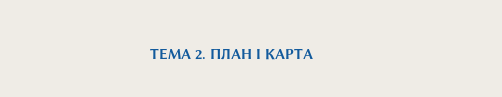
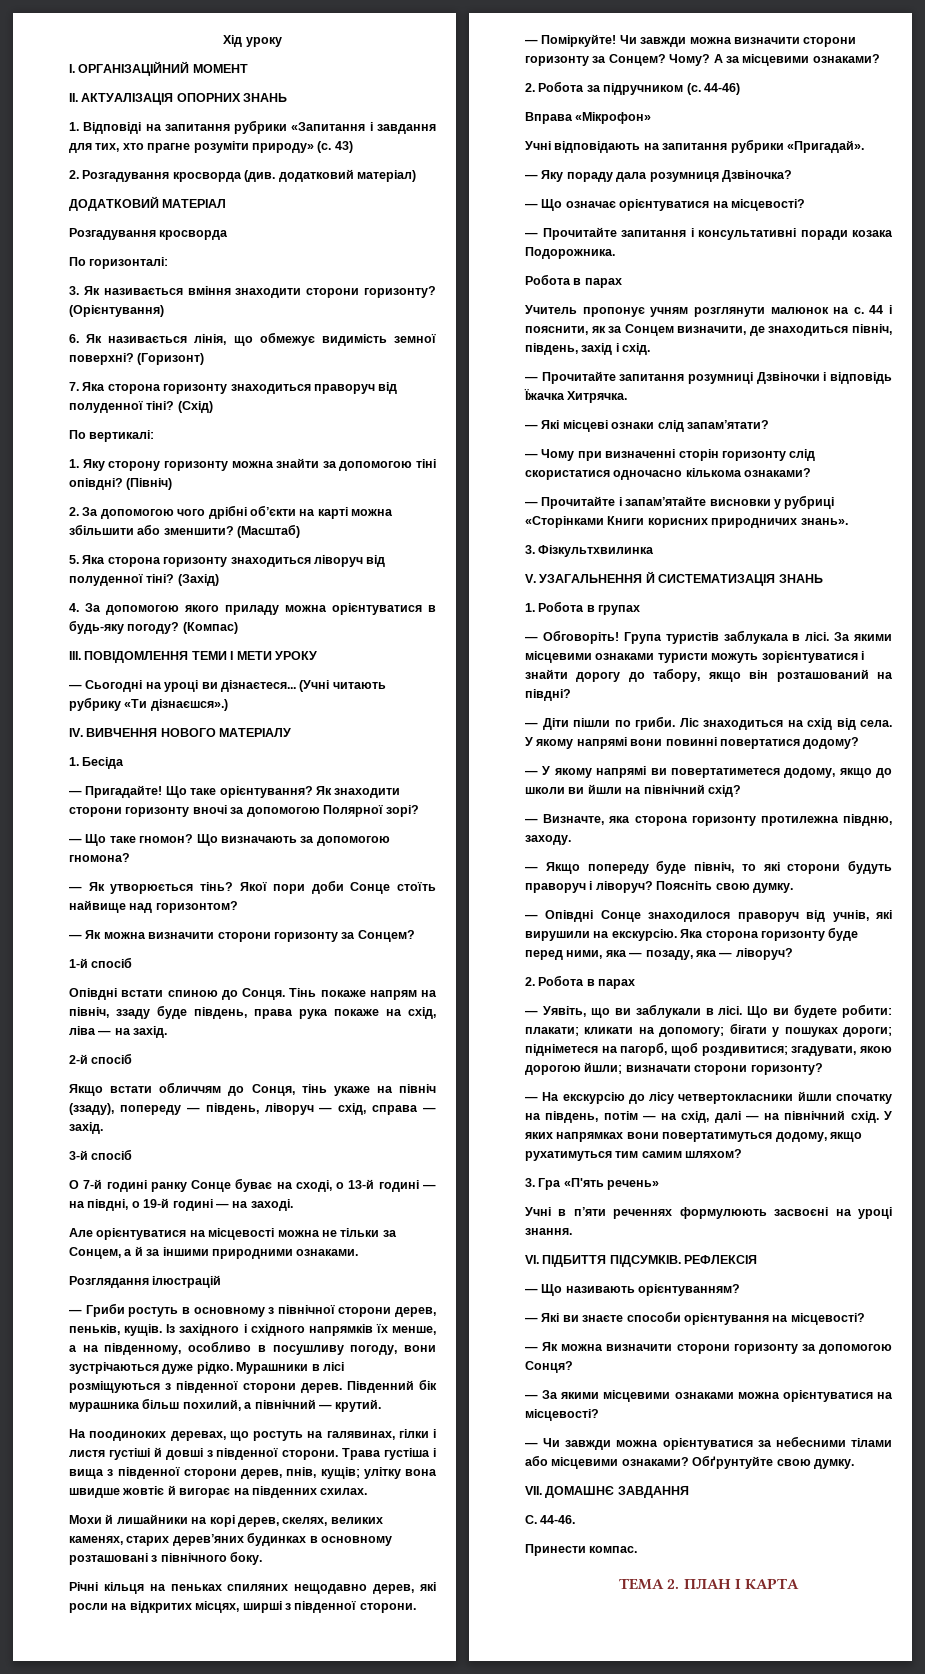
(149, 54) none -> [223,35,282,47] [69,61,248,76] [69,93,288,105] [69,120,436,134] [69,141,353,153] [69,169,416,182] [69,196,227,211] [69,228,229,240] [69,257,169,269] [69,286,436,298] [69,305,164,317] [69,332,436,346] [69,353,205,365] [69,382,398,394] [69,400,213,413] [69,430,155,442] [69,458,436,471] [69,478,173,490] [69,505,393,519] [69,524,301,538] [69,555,386,567] [69,573,219,586] [69,603,436,615] [69,620,238,634] [69,651,317,663] [69,680,386,692] [69,697,228,711] [69,728,292,737] [69,757,125,769] [69,785,401,798] [69,804,420,817] [69,834,390,846] [69,853,130,862] [69,880,436,894] [69,900,238,913] [69,930,415,942] [69,957,133,968] [69,988,437,1000] [69,1005,436,1019] [69,1026,168,1038] [69,1053,133,1064] [69,1082,436,1096] [69,1103,436,1115] [69,1122,103,1134] [69,1149,133,1160] [69,1178,436,1192] [69,1198,293,1211] [69,1228,397,1240] [69,1246,359,1259] [69,1275,222,1288] [69,1303,436,1317] [69,1323,436,1336] [69,1341,436,1355] [69,1362,344,1374] [69,1379,437,1393] [69,1398,382,1412] [69,1429,436,1441] [69,1447,437,1460] [69,1466,437,1479] [69,1485,368,1498] [69,1514,383,1527] [69,1532,392,1546] [69,1551,263,1565] [69,1582,436,1594] [69,1600,416,1613] [525,34,857,47] [525,54,880,66] [525,81,740,95] [525,112,652,124] [525,139,864,153] [525,170,792,182] [525,199,805,211] [525,227,893,240] [525,247,615,259] [525,274,622,288] [525,305,892,317] [525,324,892,336] [525,343,651,355] [525,371,892,384] [524,388,628,403] [525,420,769,432] [525,449,816,461] [525,468,812,480] [525,495,835,509] [525,516,848,528] [525,545,655,557] [525,571,823,586] [525,601,641,615] [525,630,892,644] [525,651,864,663] [525,668,893,682] [525,689,571,701] [525,716,892,730] [525,737,860,749] [525,766,892,778] [525,784,741,797] [525,814,892,826] [525,835,571,845] [525,860,892,874] [525,881,793,893] [525,910,892,922] [525,927,859,941] [525,948,793,960] [525,975,636,989] [525,1004,892,1018] [525,1023,892,1037] [525,1042,892,1056] [525,1062,823,1075] [525,1091,892,1104] [525,1110,892,1123] [525,1132,862,1142] [525,1149,743,1161] [525,1178,660,1190] [525,1207,892,1219] [525,1228,572,1235] [525,1255,758,1267] [525,1284,741,1296] [525,1311,865,1325] [525,1342,892,1354] [525,1361,573,1373] [525,1390,893,1402] [525,1409,599,1421] [525,1436,892,1450] [525,1455,854,1469] [525,1486,689,1498] [525,1515,576,1524] [525,1544,638,1556] Хід уроку // I. ОРГАНІЗАЦІЙНИЙ МОМЕНТ // II. АКТУАЛІЗАЦІЯ ОПОРНИХ ЗНАНЬ // 1. Відповіді на запитання рубрики «Запитання і завдання для тих, хто прагне розуміти природу» (с. 43) // 2. Розгадування кросворда (див. додатковий матеріал) // ДОДАТКОВИЙ МАТЕРІАЛ // Розгадування кросворда // По горизонталі: // 3. Як називається вміння знаходити сторони горизонту? (Орієнтування) // 6. Як називається лінія, що обмежує видимість земної поверхні? (Горизонт) // 7. Яка сторона горизонту знаходиться праворуч від полуденної тіні? (Схід) // По вертикалі: // 1. Яку сторону горизонту можна знайти за допомогою тіні опівдні? (Північ) // 2. За допомогою чого дрібні об’єкти на карті можна збільшити або зменшити? (Масштаб) // 5. Яка сторона горизонту знаходиться ліворуч від полуденної тіні? (Захід) // 4. За допомогою якого приладу можна орієнтуватися в будь-яку погоду? (Компас) // III. ПОВІДОМЛЕННЯ ТЕМИ І МЕТИ УРОКУ // — Сьогодні на уроці ви дізнаєтеся... (Учні читають рубрику «Ти дізнаєшся».) // IV. ВИВЧЕННЯ НОВОГО МАТЕРІАЛУ // 1. Бесіда // — Пригадайте! Що таке орієнтування? Як знаходити сторони горизонту вночі за допомогою Полярної зорі? // — Що таке гномон? Що визначають за допомогою гномона? // — Як утворюється тінь? Якої пори доби Сонце стоїть найвище над горизонтом? // — Як можна визначити сторони горизонту за Сонцем? // 1-й спосіб // Опівдні встати спиною до Сонця. Тінь покаже напрям на північ, ззаду буде південь, права рука покаже на схід, ліва — на захід. // 2-й спосіб // Якщо встати обличчям до Сонця, тінь укаже на північ (ззаду), попереду — південь, ліворуч — схід, справа — захід. // 3-й спосіб // О 7-й годині ранку Сонце буває на сході, о 13-й годині — на півдні, о 19-й годині — на заході. // Але орієнтуватися на місцевості можна не тільки за Сонцем, а й за іншими природними ознаками. // Розглядання ілюстрацій // — Гриби ростуть в основному з північної сторони дерев, пеньків, кущів. Із західного і східного напрямків їх менше, а на південному, особливо в посушливу погоду, вони зустрічаються дуже рідко. Мурашники в лісі розміщуються з південної сторони дерев. Південний бік мурашника більш похилий, а північний — крутий. // На поодиноких деревах, що ростуть на галявинах, гілки і листя густіші й довші з південної сторони. Трава густіша і вища з південної сторони дерев, пнів, кущів; улітку вона швидше жовтіє й вигорає на південних схилах. // Мохи й лишайники на корі дерев, скелях, великих каменях, старих дерев’яних будинках в основному розташовані з північного боку. // Річні кільця на пеньках спиляних нещодавно дерев, які росли на відкритих місцях, ширші з південної сторони. // — Поміркуйте! Чи завжди можна визначити сторони горизонту за Сонцем? Чому? А за місцевими ознаками? // 2. Робота за підручником (с. 44-46) // Вправа «Мікрофон» // Учні відповідають на запитання рубрики «Пригадай». // — Яку пораду дала розумниця Дзвіночка? // — Що означає орієнтуватися на місцевості? // — Прочитайте запитання і консультативні поради козака Подорожника. // Робота в парах // Учитель пропонує учням розглянути малюнок на с. 44 і пояснити, як за Сонцем визначити, де знаходиться північ, південь, захід і схід. // — Прочитайте запитання розумниці Дзвіночки і відповідь Їжачка Хитрячка. // — Які місцеві ознаки слід запам’ятати? // — Чому при визначенні сторін горизонту слід скористатися одночасно кількома ознаками? // — Прочитайте і запам’ятайте висновки у рубриці «Сторінками Книги корисних природничих знань». // 3. Фізкультхвилинка // V. УЗАГАЛЬНЕННЯ Й СИСТЕМАТИЗАЦІЯ ЗНАНЬ // 1. Робота в групах // — Обговоріть! Група туристів заблукала в лісі. За якими місцевими ознаками туристи можуть зорієнтуватися і знайти дорогу до табору, якщо він розташований на півдні? // — Діти пішли по гриби. Ліс знаходиться на схід від села. У якому напрямі вони повинні повертатися додому? // — У якому напрямі ви повертатиметеся додому, якщо до школи ви йшли на північний схід? // — Визначте, яка сторона горизонту протилежна півдню, заходу. // — Якщо попереду буде північ, то які сторони будуть праворуч і ліворуч? Поясніть свою думку. // — Опівдні Сонце знаходилося праворуч від учнів, які вирушили на екскурсію. Яка сторона горизонту буде перед ними, яка — позаду, яка — ліворуч? // 2. Робота в парах // — Уявіть, що ви заблукали в лісі. Що ви будете робити: плакати; кликати на допомогу; бігати у пошуках дороги; підніметеся на пагорб, щоб роздивитися; згадувати, якою дорогою йшли; визначати сторони горизонту? // — На екскурсію до лісу четвертокласники йшли спочатку на південь, потім — на схід, далі — на північний схід. У яких напрямках вони повертатимуться додому, якщо рухатимуться тим самим шляхом? // 3. Гра «П'ять речень» // Учні в п’яти реченнях формулюють засвоєні на уроці знання. // VI. ПІДБИТТЯ ПІДСУМКІВ. РЕФЛЕКСІЯ // — Що називають орієнтуванням? // — Які ви знаєте способи орієнтування на місцевості? // — Як можна визначити сторони горизонту за допомогою Сонця? // — За якими місцевими ознаками можна орієнтуватися на місцевості? // — Чи завжди можна орієнтуватися за небесними тілами або місцевими ознаками? Обґрунтуйте свою думку. // VII. ДОМАШНЄ ЗАВДАННЯ // С. 44-46. // Принести компас. //

